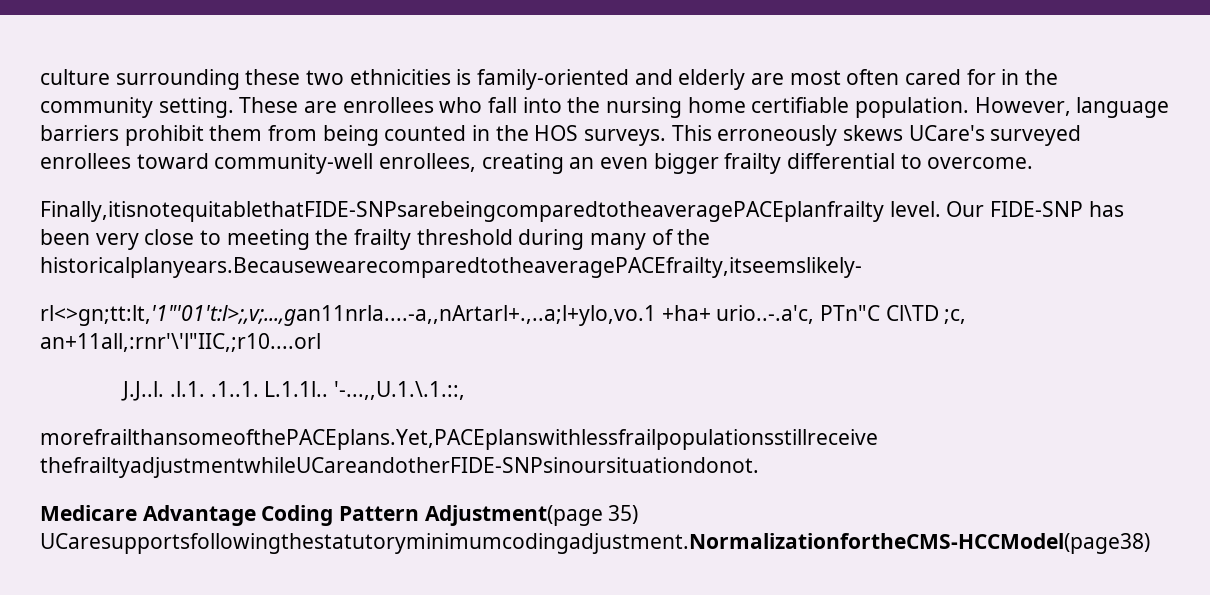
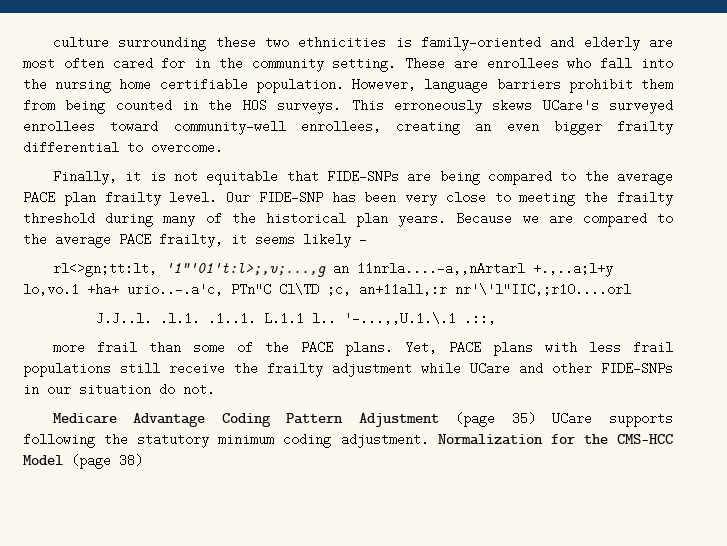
[40,201,884,222] Finally,itisnotequitablethatFIDE-SNPsarebeingcomparedtotheaveragePACEplanfrailty -> [52,170,673,185] [23,191,161,206] Finally, it is not equitable that FIDE-SNPs are being compared to the average PACE plan frailty
[40,257,862,278] [40,305,656,326] historicalplanyears.BecausewearecomparedtotheaveragePACEfrailty,itseemslikely- // rl<>gn;tt:lt,'1"'01't:l>;,v;...,gan11nrla....-a,,nArtarl+.,..a;l+ylo,vo.1 -> [265,212,673,227] [23,233,367,248] [52,262,613,277] [23,283,79,296] historical plan years. Because we are compared to the average PACE frailty, it seems likely - // rl<>gn;tt:lt, '1"'01't:l>;,v;...,g an 11nrla....-a,,nArtarl +.,..a;l+y lo,vo.1
[40,333,321,352] an+11all,:rnr'\'l"IIC,;r10....orl -> [359,283,631,296] an+11all,:r nr'\'l"IIC,;r10....orl
[264,381,465,400] [40,429,878,450] [40,457,759,478] [40,505,639,526] [40,533,1150,554] L.1.1l.. '-...,,U.1.\.1.::, // morefrailthansomeofthePACEplans.Yet,PACEplanswithlessfrailpopulationsstillreceive thefrailtyadjustmentwhileUCareandotherFIDE-SNPsinoursituationdonot. // Medicare Advantage Coding Pattern Adjustment(page 35) UCaresupportsfollowingthestatutoryminimumcodingadjustment.NormalizationfortheCMS-HCCModel(page38) -> [264,312,497,325] [52,341,673,356] [23,362,673,377] [23,383,215,396] [52,412,673,427] [23,433,673,448] [23,454,143,469] L.1.1 l.. '-...,,U.1.\.1 .::, // more frail than some of the PACE plans. Yet, PACE plans with less frail populations still receive the frailty adjustment while UCare and other FIDE-SNPs in our situation do not. // Medicare Advantage Coding Pattern Adjustment (page 35) UCare supports following the statutory minimum coding adjustment. Normalization for the CMS-HCC Model (page 38)

